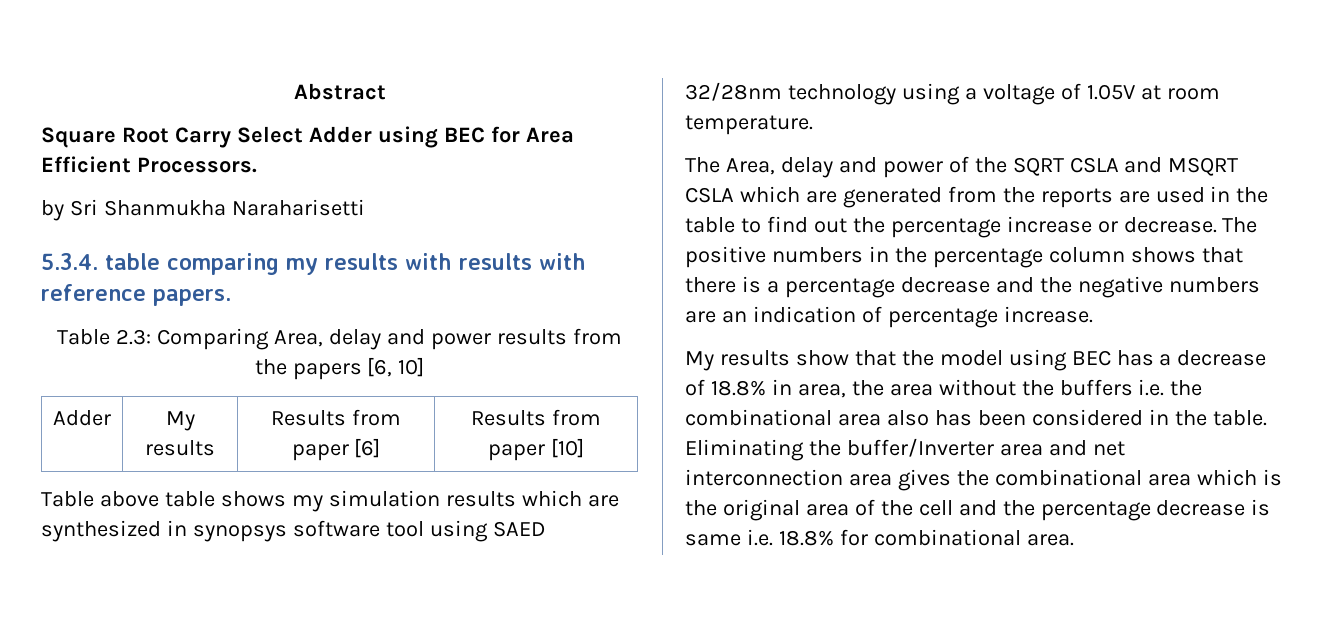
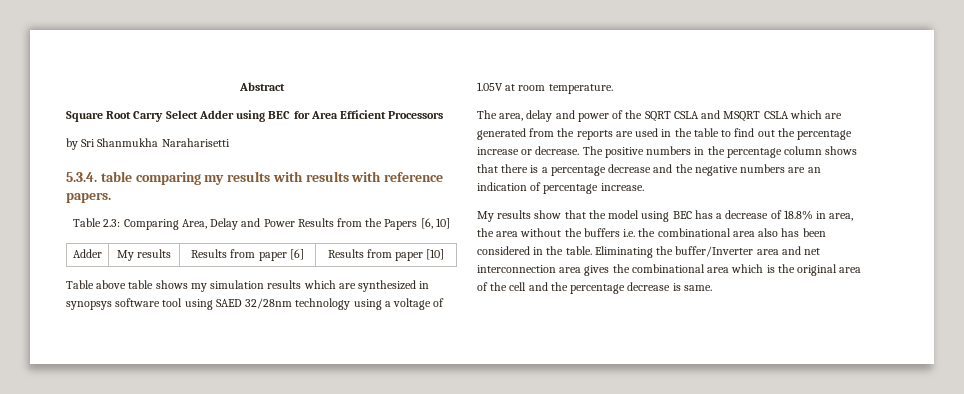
[136,157,257,173] Processors. -> [388,111,444,119] Processors
[329,328,622,350] [254,359,362,380] delay and power results from the papers -> [210,218,418,230] Delay and Power Results from the Papers
[725,158,775,175] Area, -> [499,113,524,121] area,
[685,529,1074,546] same i.e. 18.8% for combinational area. -> [683,285,712,291] same.

